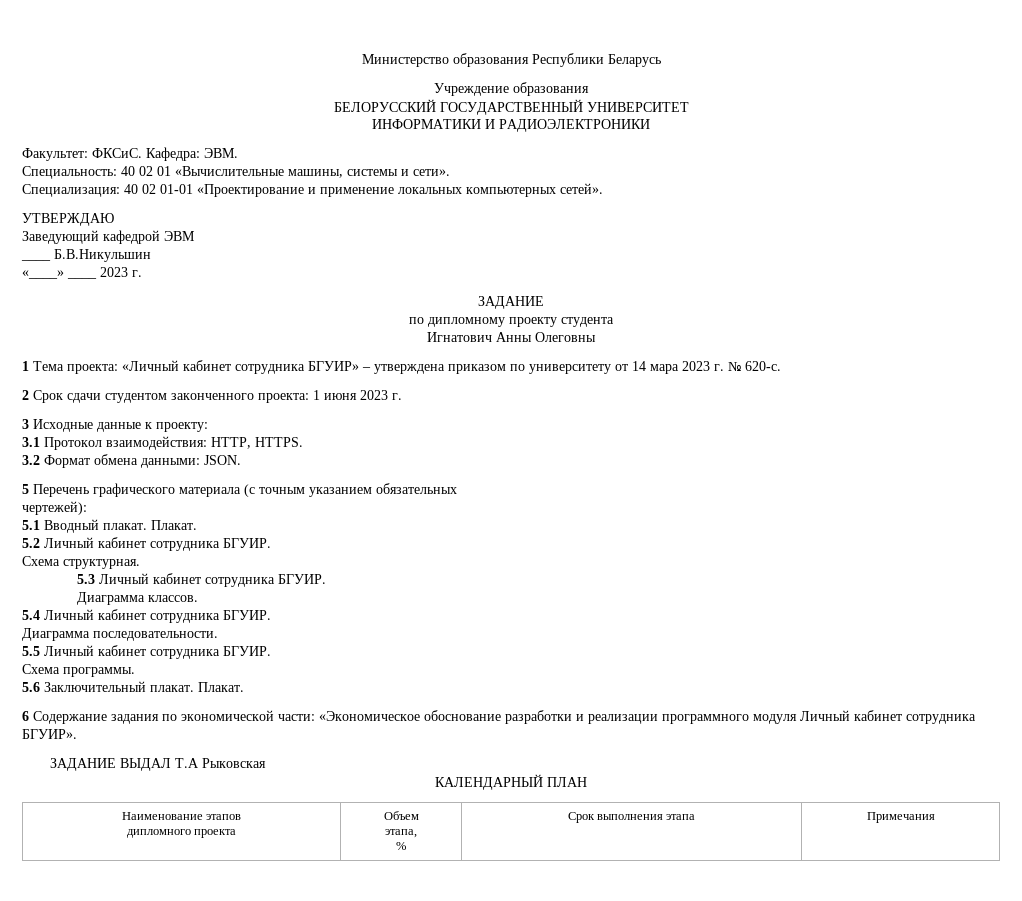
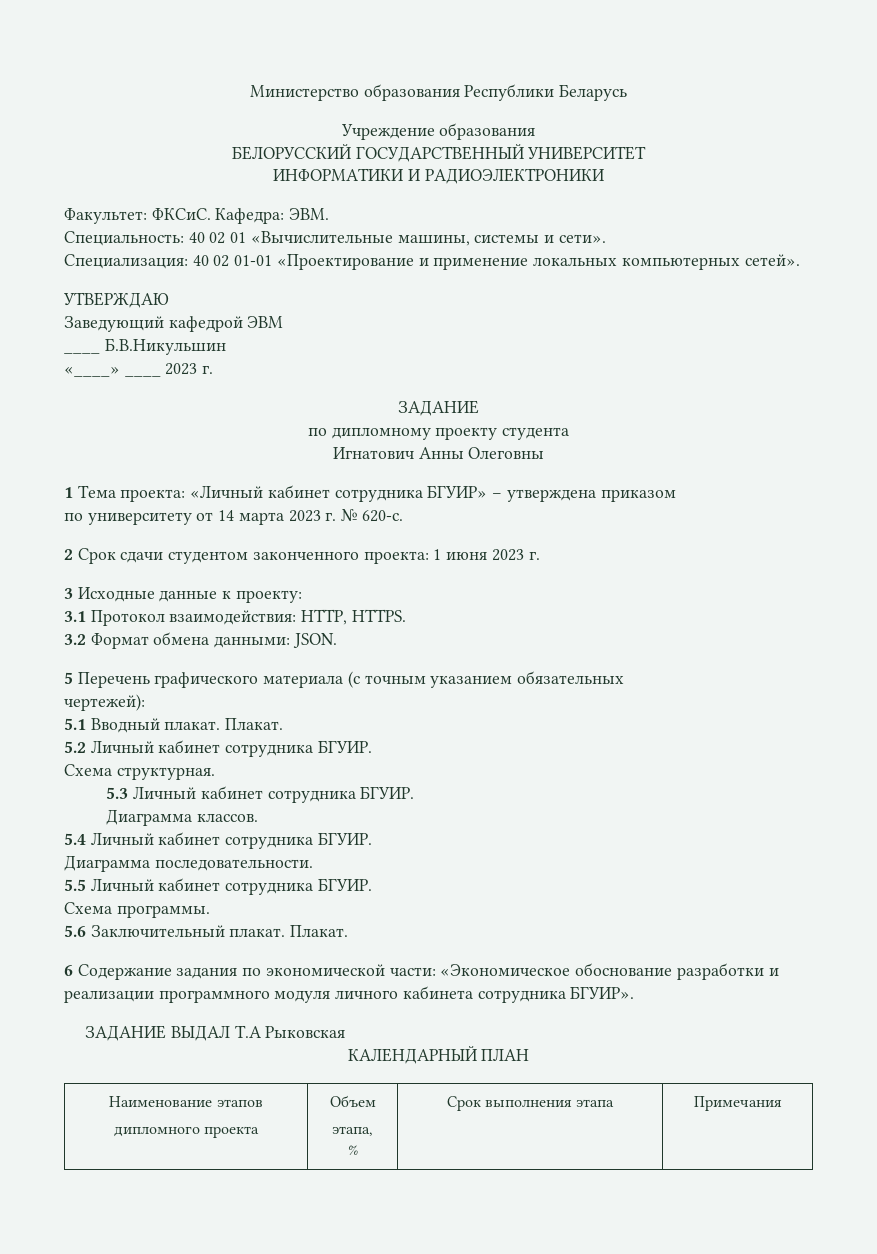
(506, 369) none -> (676, 495) //
[650,364,679,374] мара -> [238,512,284,525] марта
[800,710,902,721] Личный кабинет -> [335,986,473,999] личного кабинета

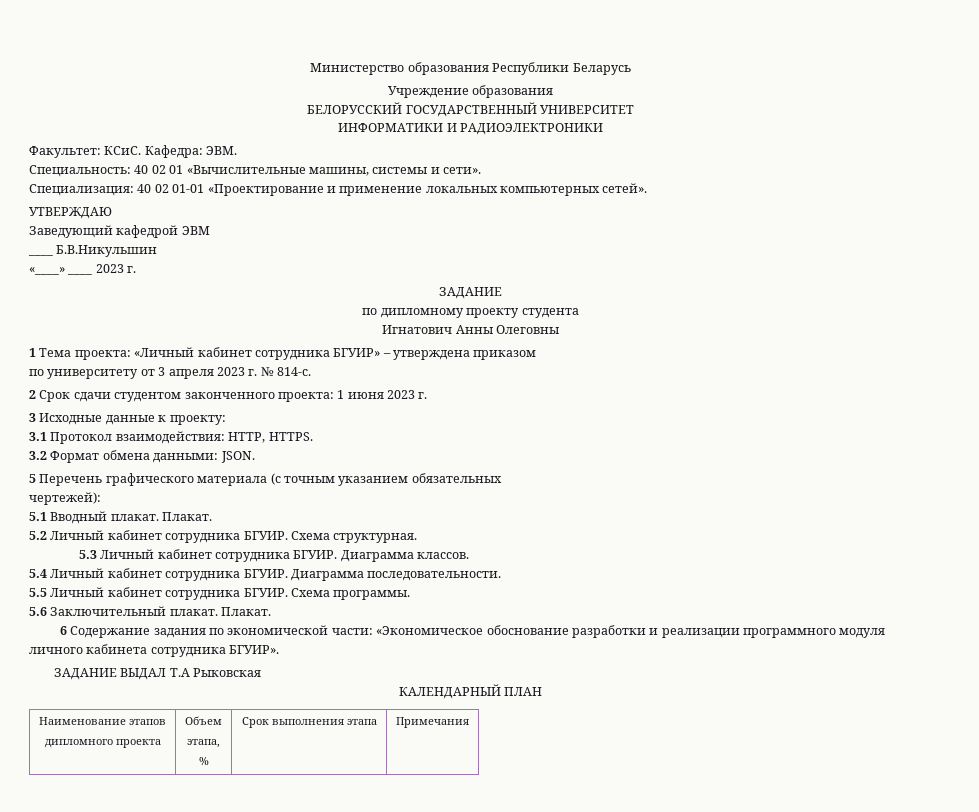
[151,208,211,220] ФКСиС. -> [104,146,142,155] КСиС.
[218,510,284,525] 14 марта -> [158,367,214,379] 3 апреля
[361,510,403,522] 620-с. -> [277,367,311,376] 814-с.
(372, 747) // -> (288, 535) none
(415, 793) // -> (338, 554) none
(372, 839) // -> (288, 573) none
(372, 885) // -> (288, 592) none

